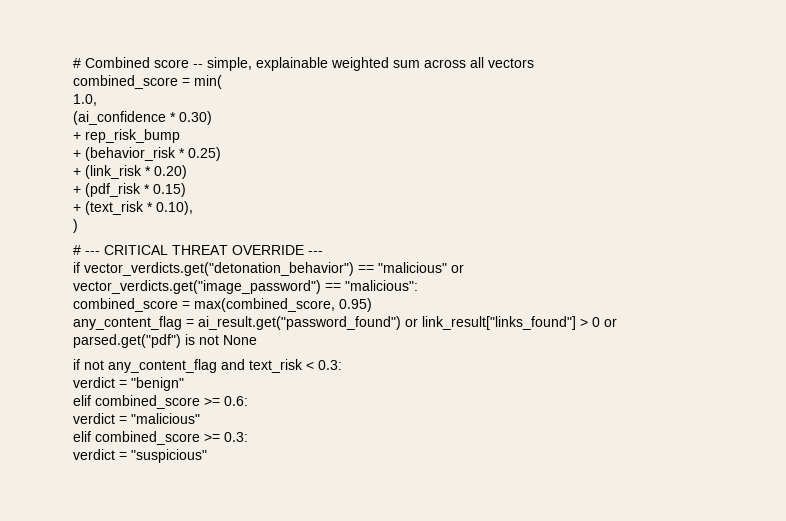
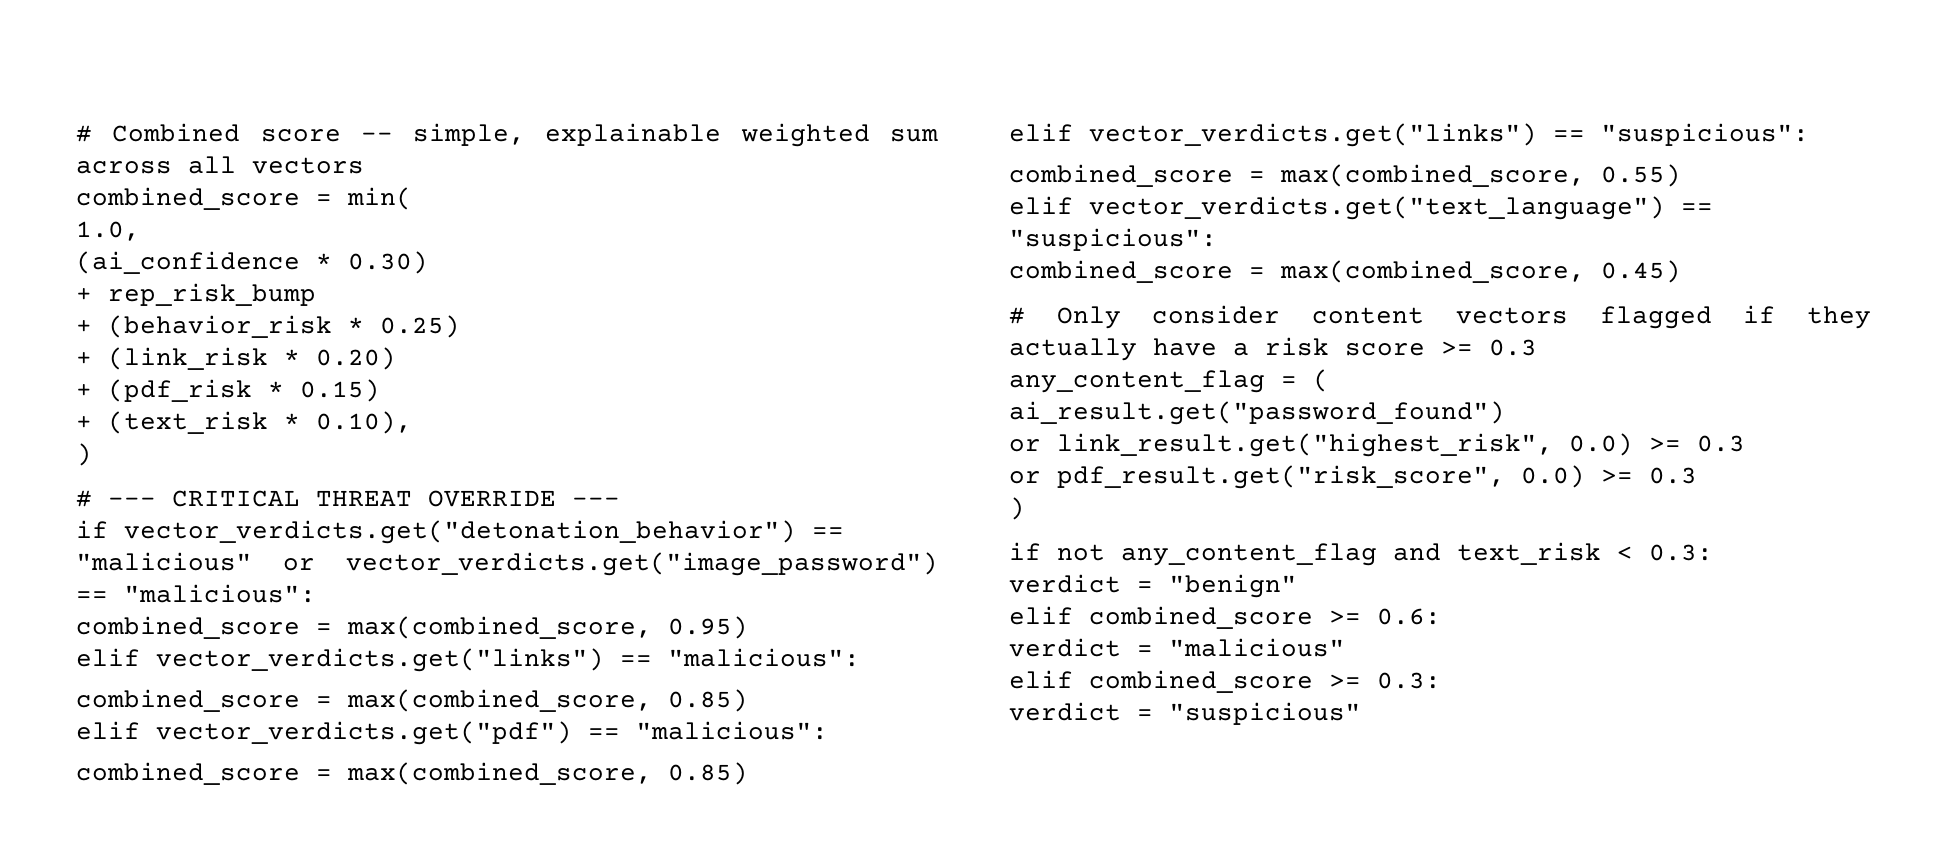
(372, 305) none -> [76,648,860,672] [76,689,748,712] [76,721,828,745] [76,762,748,785] [1009,123,1809,147] [1009,164,1681,187] [1009,196,1713,220] [1009,228,1217,251] [1009,260,1681,283] [1009,305,1871,329] [1009,337,1537,361] // elif vector_verdicts.get("links") == "malicious": // combined_score = max(combined_score, 0.85) // elif vector_verdicts.get("pdf") == "malicious": // combined_score = max(combined_score, 0.85) // elif vector_verdicts.get("links") == "suspicious": // combined_score = max(combined_score, 0.55) // elif vector_verdicts.get("text_language") == "suspicious": // combined_score = max(combined_score, 0.45) // # Only consider content vectors flagged if they actually have a risk score >= 0.3
(194, 323) none -> [1313,369,1329,392] ( //
[405,316,617,330] [73,334,257,348] or link_result["links_found"] > 0 or parsed.get("pdf") is not None -> [1009,433,1745,457] [1009,465,1697,489] [1009,497,1025,520] // or link_result.get("highest_risk", 0.0) >= 0.3 // or pdf_result.get("risk_score", 0.0) >= 0.3 // )

